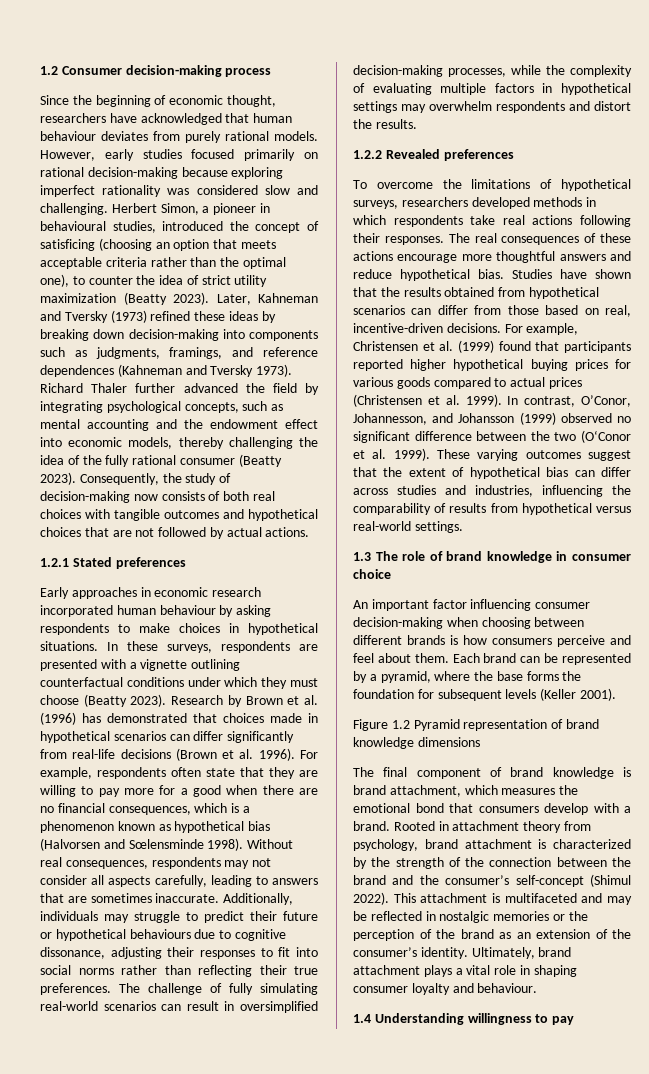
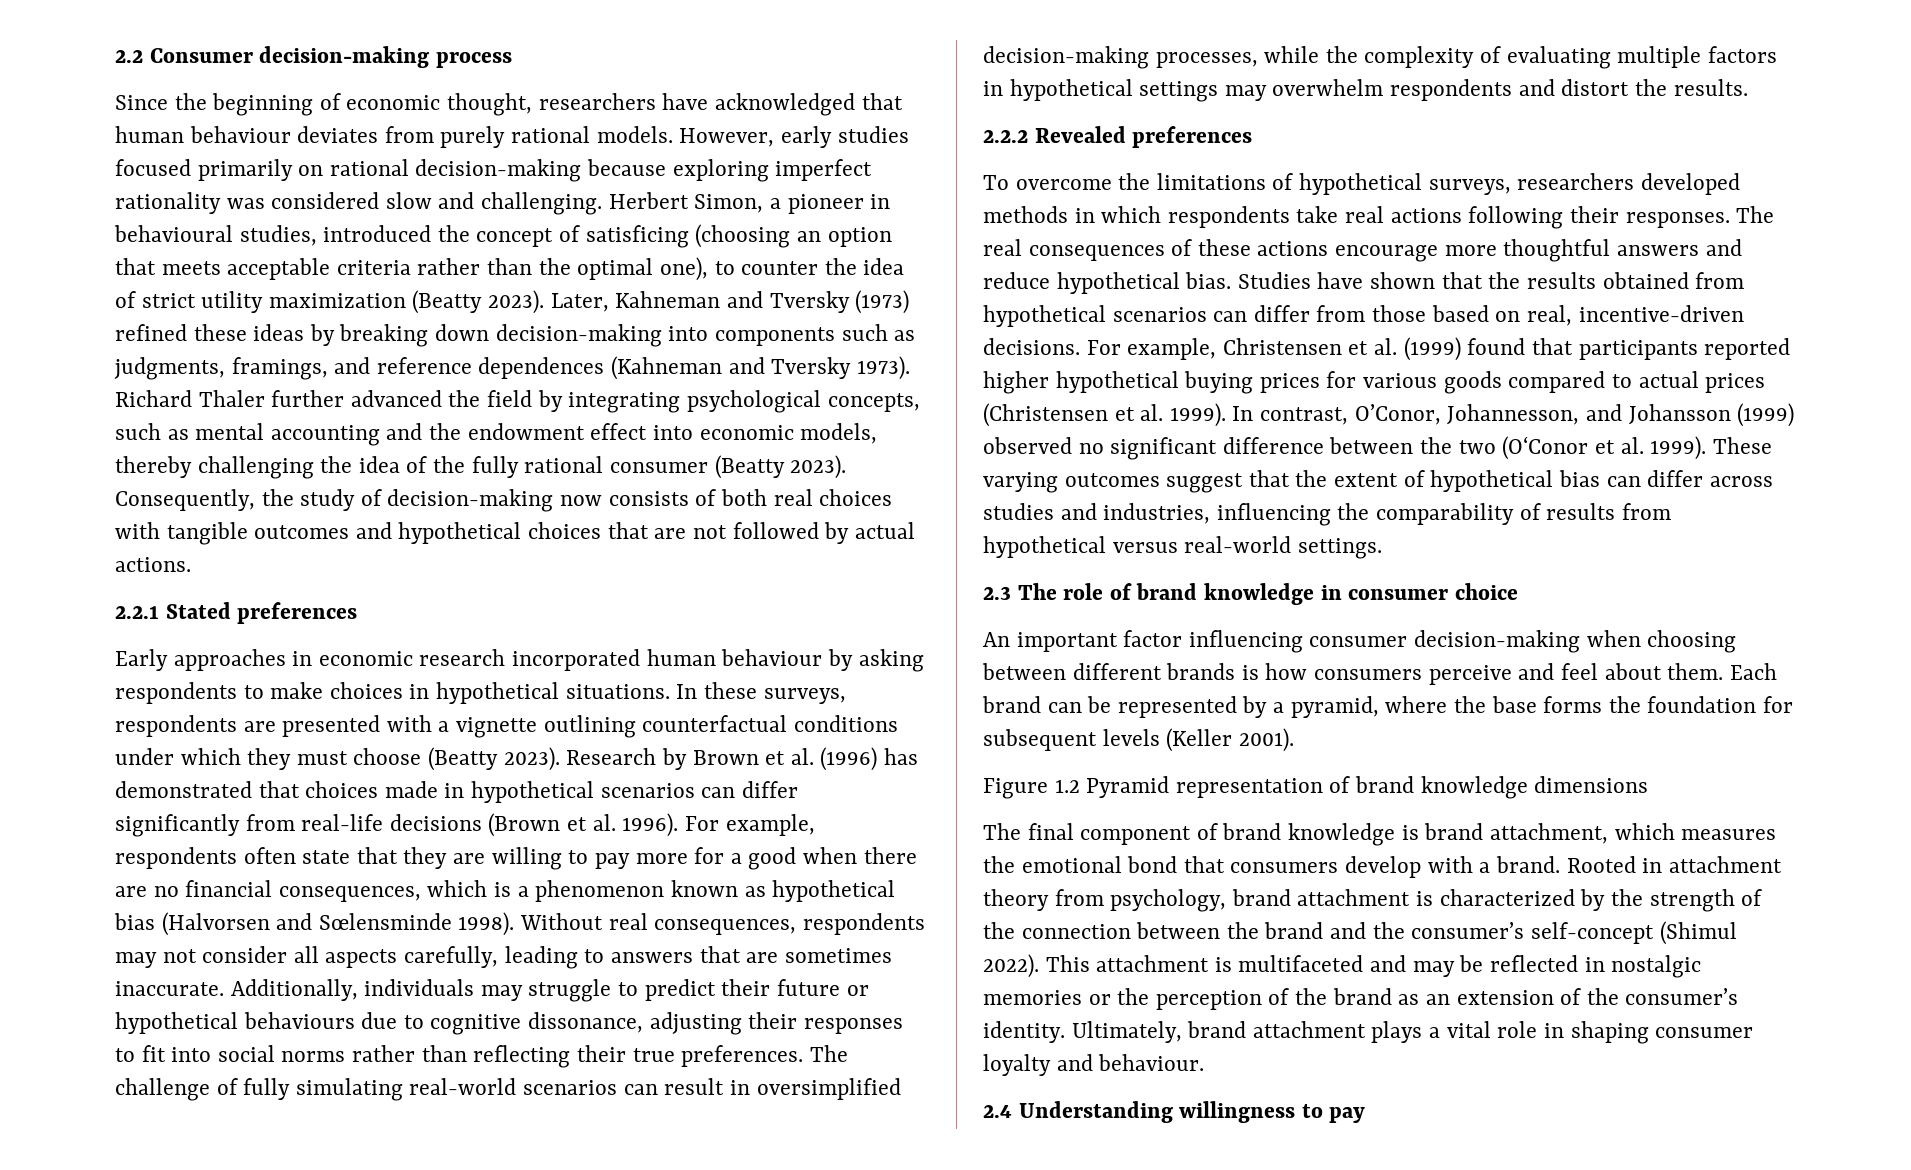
[40,66,58,75] 1.2 -> [115,50,143,63] 2.2
[40,558,69,567] 1.2.1 -> [115,606,159,619] 2.2.1
[353,150,382,159] 1.2.2 -> [983,130,1028,143] 2.2.2
[353,552,371,561] 1.3 -> [983,586,1011,600] 2.3
[353,1014,371,1023] 1.4 -> [983,1105,1012,1118] 2.4

